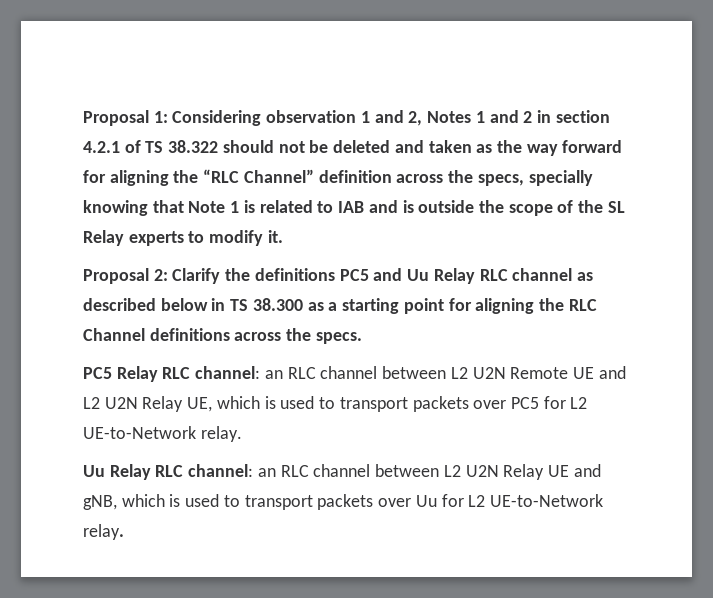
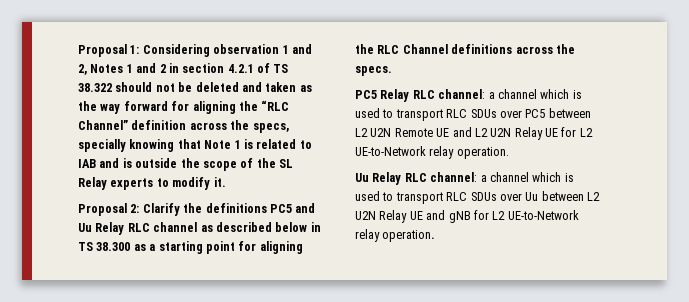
[264,366,378,379] an RLC channel -> [488,89,582,99] [355,108,546,121] a channel which is used to transport RLC SDUs over PC5
[187,396,588,412] [83,426,242,442] [83,464,371,480] UE, which is used to transport packets over PC5 for L2 UE-to-Network relay. // Uu Relay RLC channel: an RLC channel -> [545,127,593,137] [355,146,509,159] [355,172,574,185] [355,191,539,204] UE for L2 UE-to-Network relay operation. // Uu Relay RLC channel: a channel which is used to transport RLC SDUs over Uu
[83,494,603,510] [83,524,124,540] gNB, which is used to transport packets over Uu for L2 UE-to-Network relay. -> [448,210,579,223] [355,229,436,242] gNB for L2 UE-to-Network relay operation.

